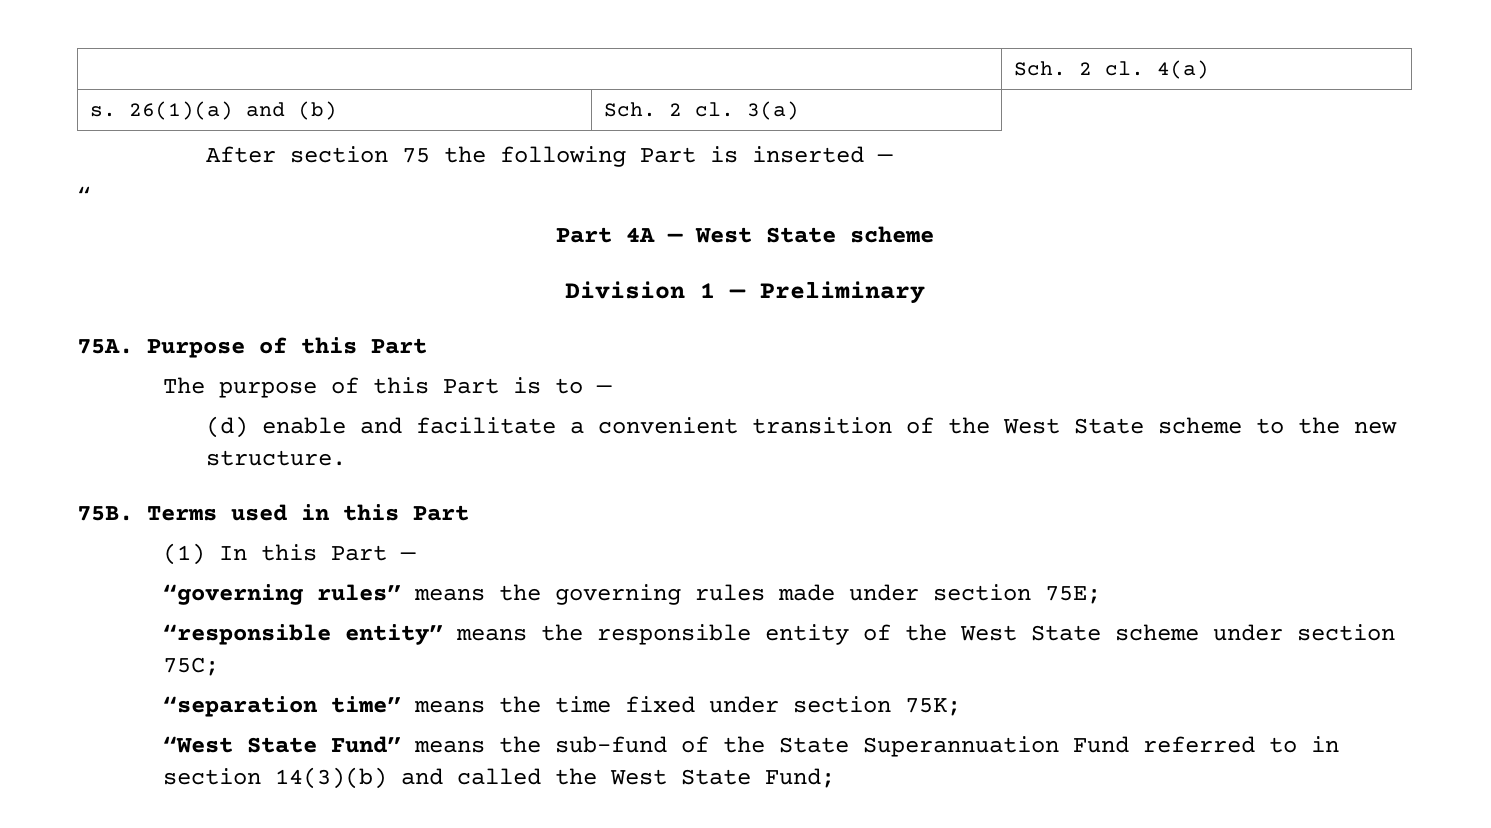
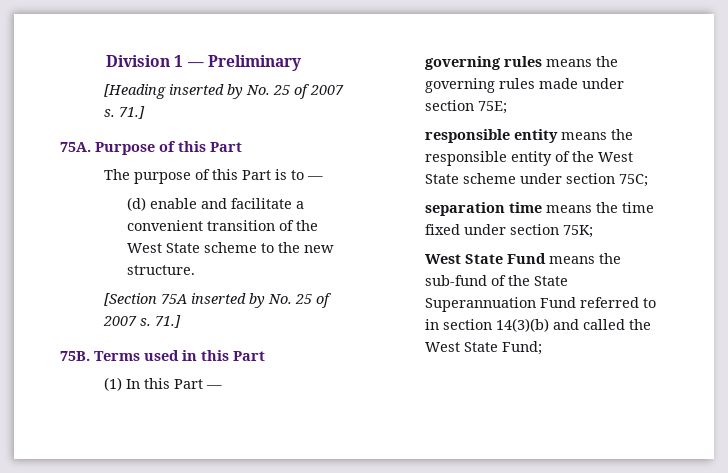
[1013,60,1209,79] [89,101,337,120] [603,101,799,120] [206,146,894,167] [77,186,91,202] [555,226,934,243] [564,281,925,304] | Sch. 2 cl. 4(a) // s. 26(1)(a) and (b) | Sch. 2 cl. 3(a) // After section 75 the following Part is inserted — // “ // Part 4A — West State scheme // Division 1 — Preliminary -> [106,55,301,71] [104,84,345,99] [104,106,146,119] Division 1 — Preliminary // [Heading inserted by No. 25 of 2007 s. 71.]
(347, 458) none -> [104,293,333,308] [103,315,182,328] // [Section 75A inserted by No. 25 of 2007 s. 71.]
[163,584,402,605] “governing rules” -> [425,56,543,70] governing rules
[163,624,444,645] “responsible entity” -> [425,129,559,143] responsible entity
[163,696,402,717] “separation time” -> [425,202,543,216] separation time
[163,736,402,753] “West State Fund” -> [425,253,547,264] West State Fund

